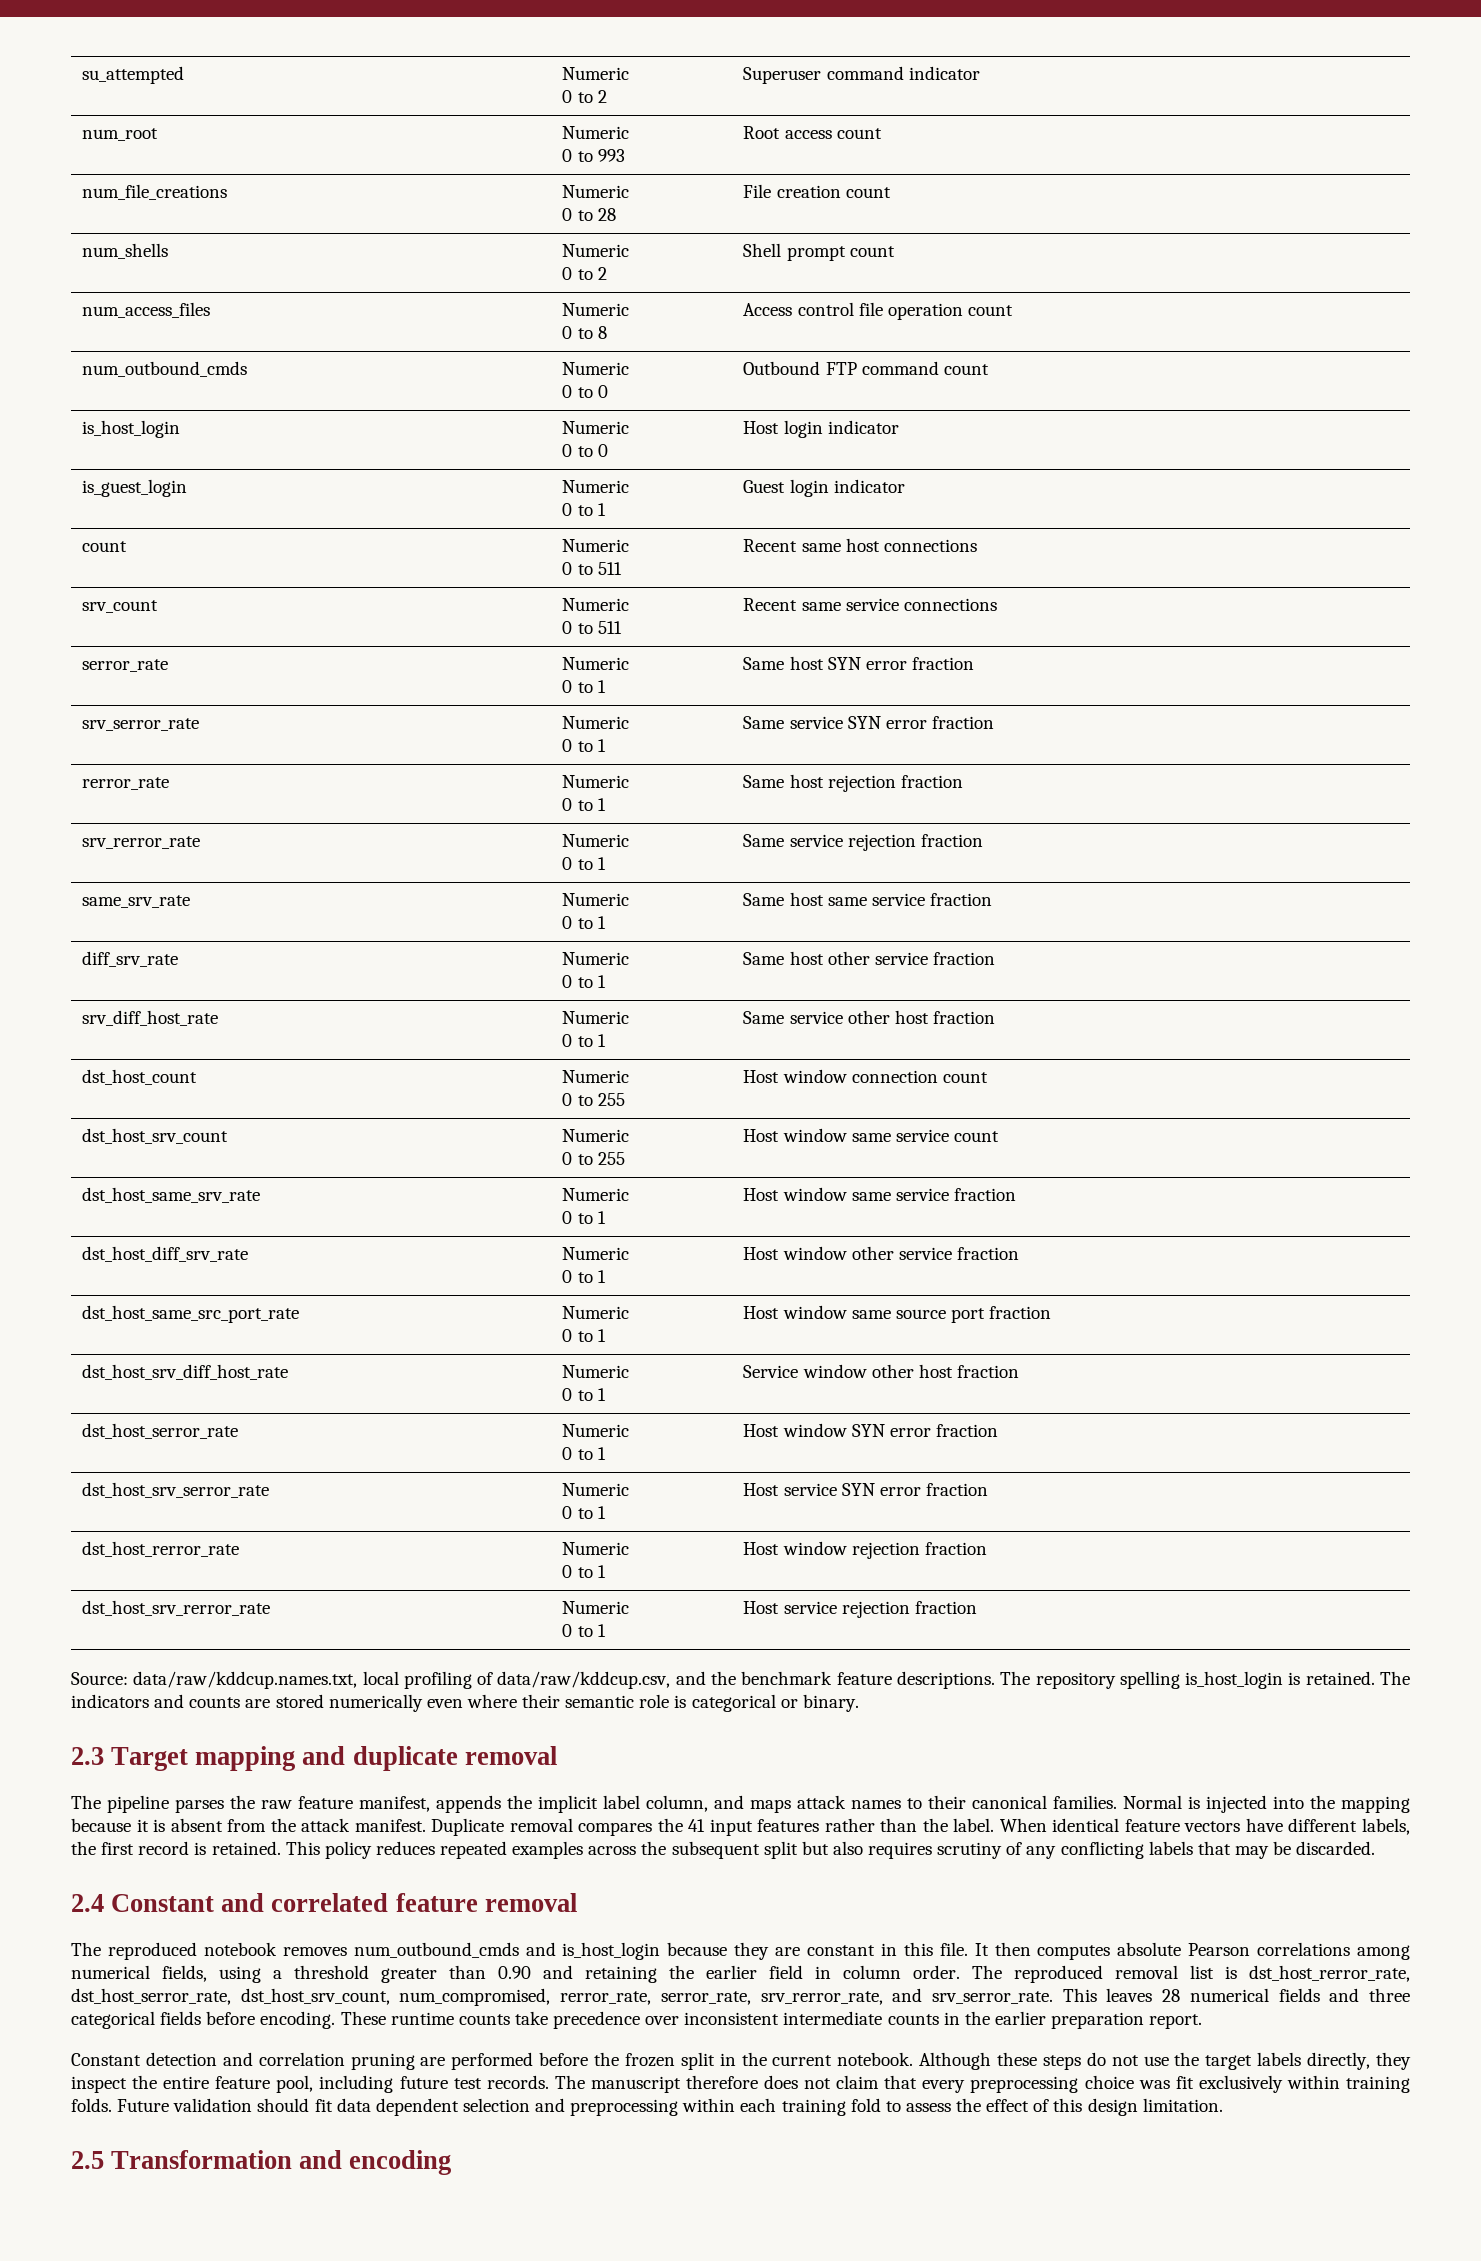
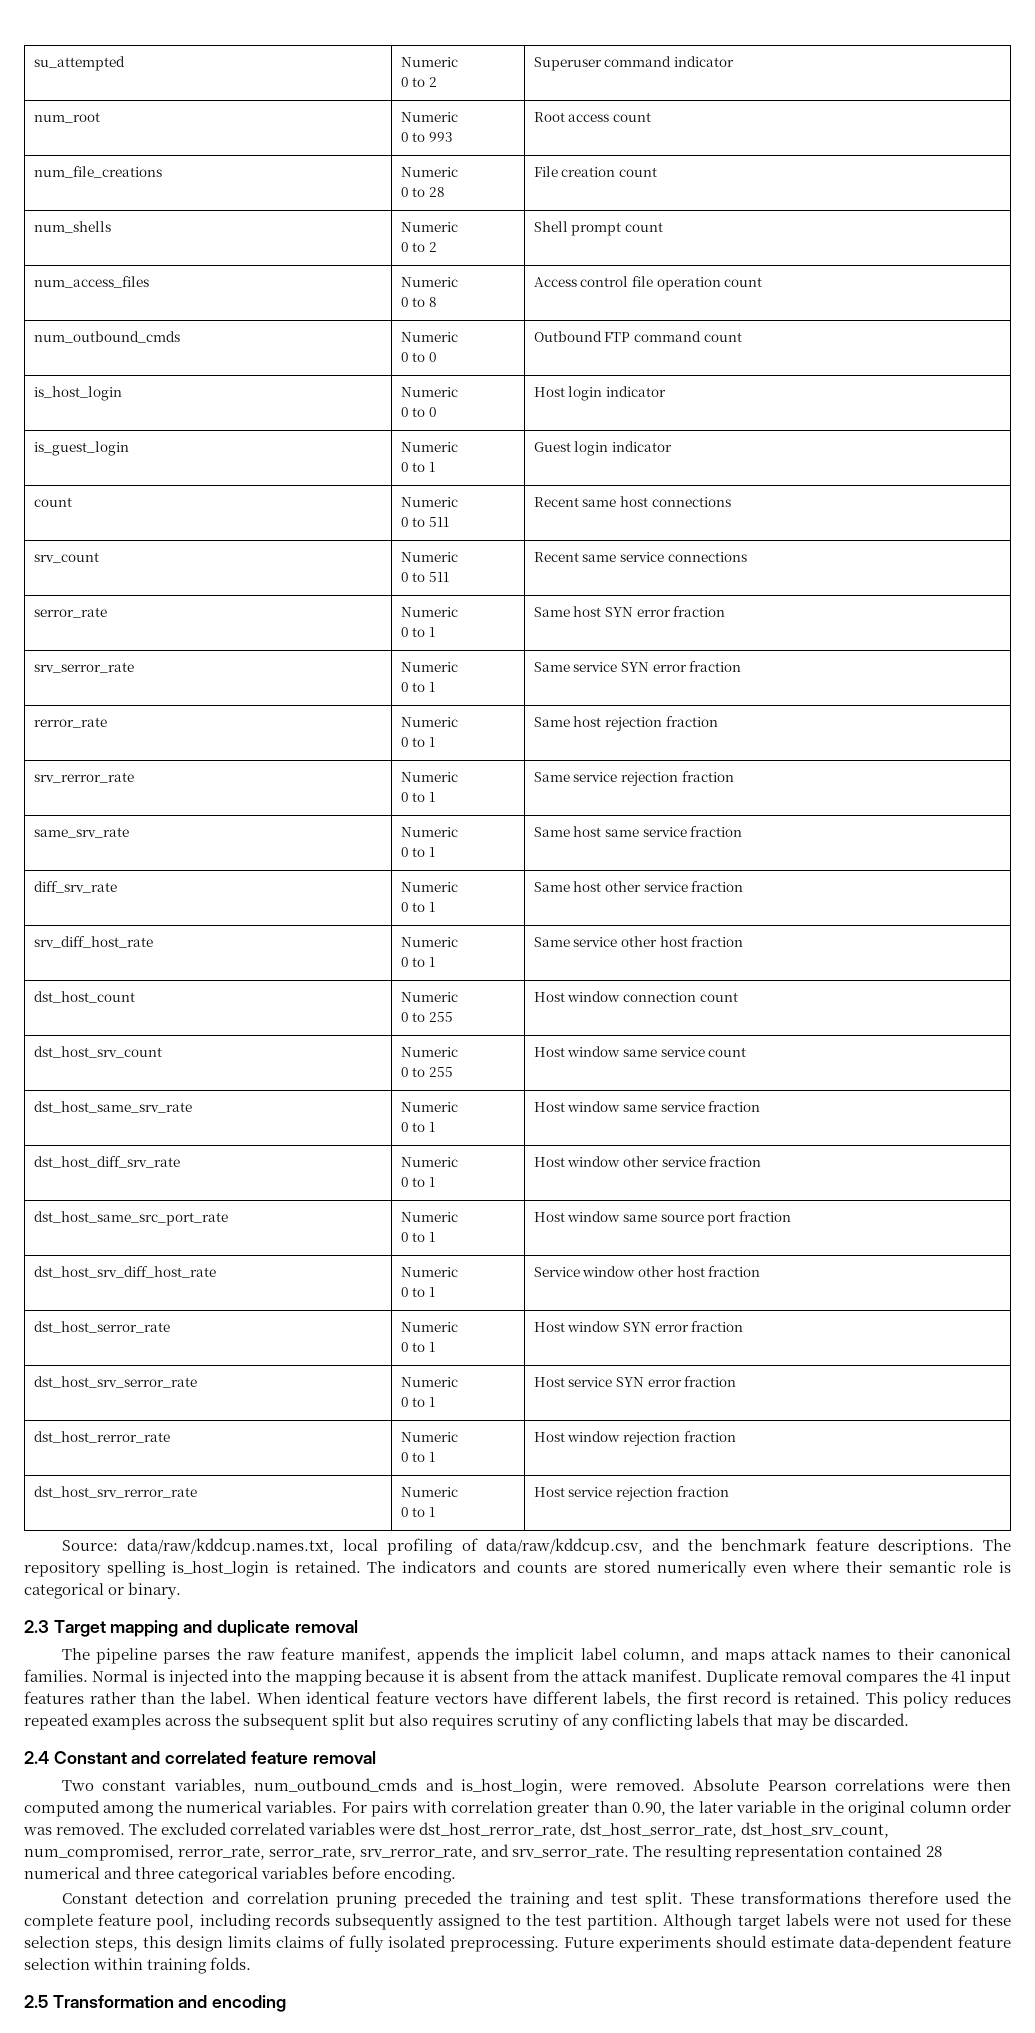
[71,1942,1410,1960] [71,1965,1237,1983] The reproduced notebook removes num_outbound_cmds and is_host_login because they are constant in this file. It then computes absolute Pearson correlations among numerical fields, using a threshold greater than 0.90 and retaining the earlier field in column order. The reproduced removal list is -> [61,1778,1011,1795] [24,1800,1011,1817] [23,1822,416,1835] Two constant variables, num_outbound_cmds and is_host_login, were removed. Absolute Pearson correlations were then computed among the numerical variables. For pairs with correlation greater than 0.90, the later variable in the original column order was removed. The excluded correlated variables were
[1062,1988,1153,2002] This leaves -> [633,1844,923,1861] The resulting representation contained
[1278,1988,1320,2002] fields -> (100, 1873) none
[160,2011,202,2025] fields -> [261,1866,329,1879] variables
[340,2011,1203,2029] These runtime counts take precedence over inconsistent intermediate counts in the earlier preparation report. -> (457, 1874) none
[420,2052,1412,2070] [71,2075,1411,2093] [71,2098,1223,2116] are performed before the frozen split in the current notebook. Although these steps do not use the target labels directly, they inspect the entire feature pool, including future test records. The manuscript therefore does not claim that every preprocessing choice was fit exclusively within training folds. Future validation should fit data dependent selection and preprocessing within each training fold to assess the effect of this design limitation. -> [403,1891,1012,1908] [24,1913,1011,1930] [24,1935,1011,1952] [24,1957,252,1974] preceded the training and test split. These transformations therefore used the complete feature pool, including records subsequently assigned to the test partition. Although target labels were not used for these selection steps, this design limits claims of fully isolated preprocessing. Future experiments should estimate data-dependent feature selection within training folds.

